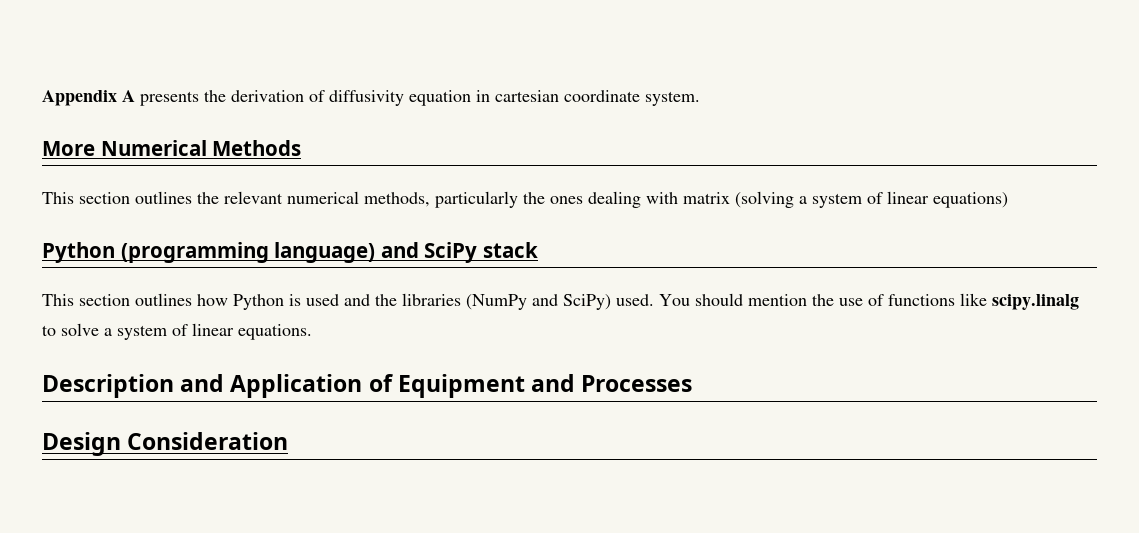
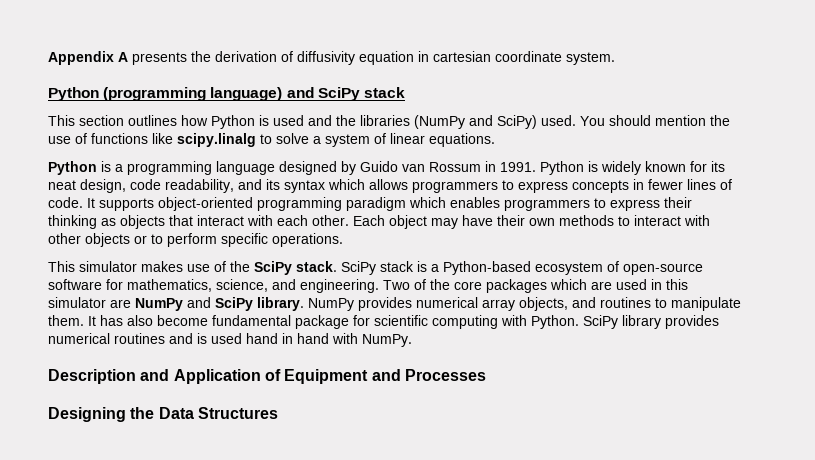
[42,140,302,156] [42,191,1008,208] // More Numerical Methods // This section outlines the relevant numerical methods, particularly the ones dealing with matrix (solving a system of linear equations) -> (615, 58) none
(312, 332) none -> [48,161,725,175] [48,179,732,193] [48,197,692,211] [48,215,710,229] [48,233,343,247] [48,261,703,275] [48,279,688,293] [48,297,741,311] [48,315,719,329] [48,333,412,347] // Python is a programming language designed by Guido van Rossum in 1991. Python is widely known for its neat design, code readability, and its syntax which allows programmers to express concepts in fewer lines of code. It supports object-oriented programming paradigm which enables programmers to express their thinking as objects that interact with each other. Each object may have their own methods to interact with other objects or to perform specific operations. // This simulator makes use of the SciPy stack. SciPy stack is a Python-based ecosystem of open-source software for mathematics, science, and engineering. Two of the core packages which are used in this simulator are NumPy and SciPy library. NumPy provides numerical array objects, and routines to manipulate them. It has also become fundamental package for scientific computing with Python. SciPy library provides numerical routines and is used hand in hand with NumPy.
[42,432,289,456] Design Consideration -> [48,407,278,422] Designing the Data Structures

